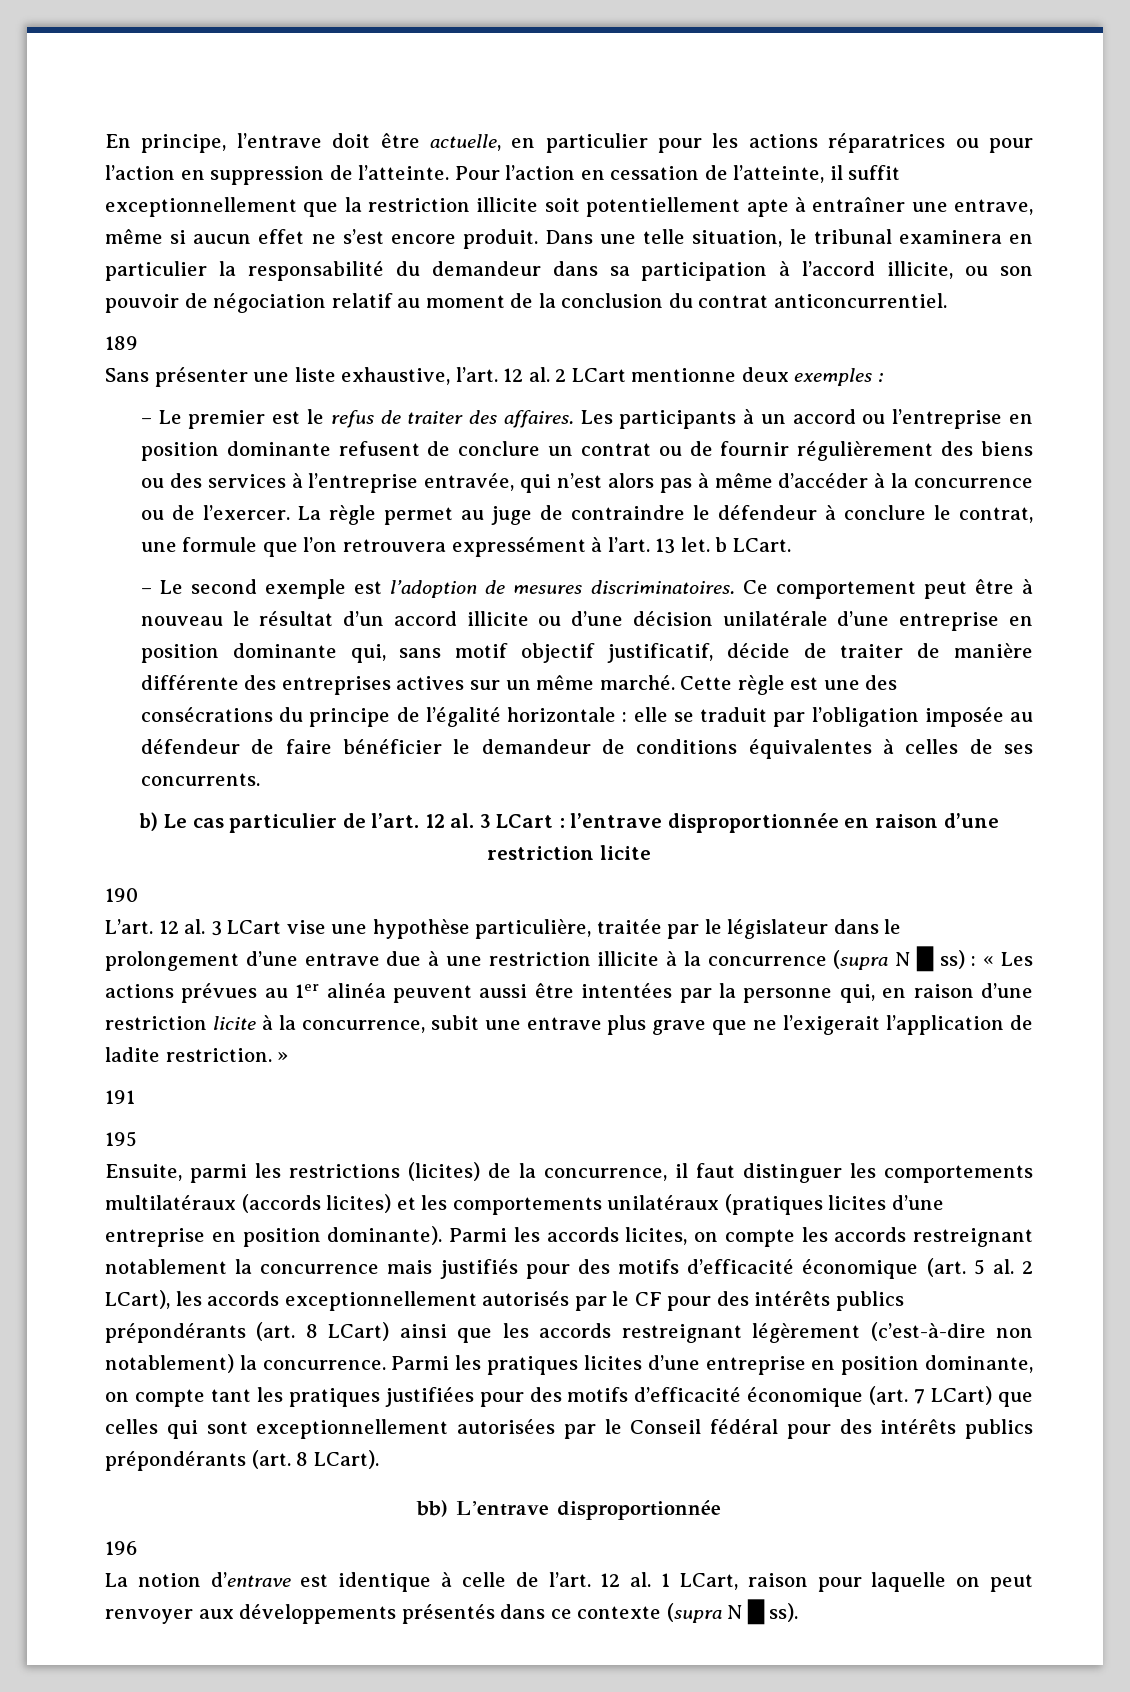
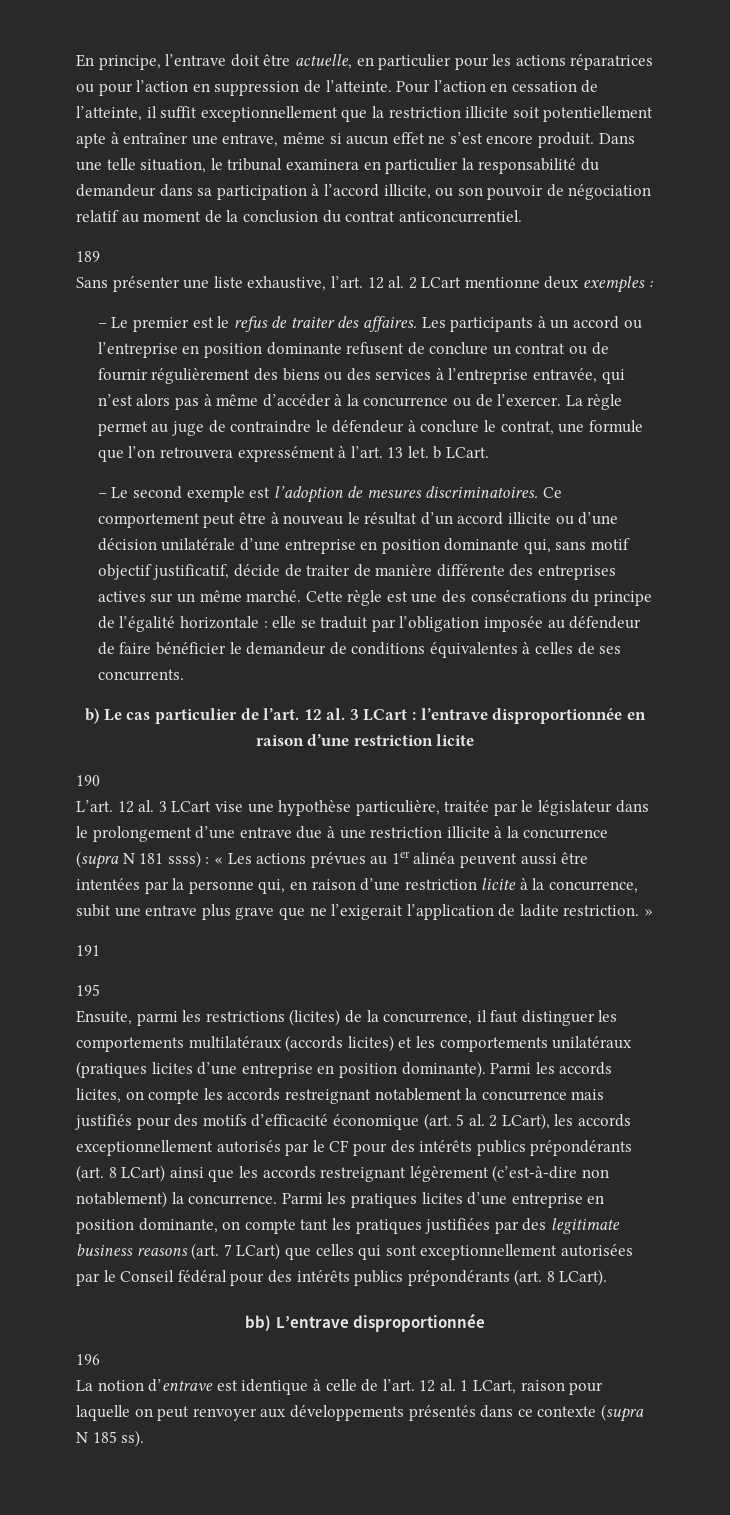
[915,946,965,972] █ ss) -> [139,851,201,868] 181 ssss)
[479,1387,864,1407] pour des motifs d’efficacité économique -> [494,1218,620,1234] [76,1244,188,1256] par des legitimate business reasons
[746,1599,765,1625] █ -> [92,1431,117,1443] 185

